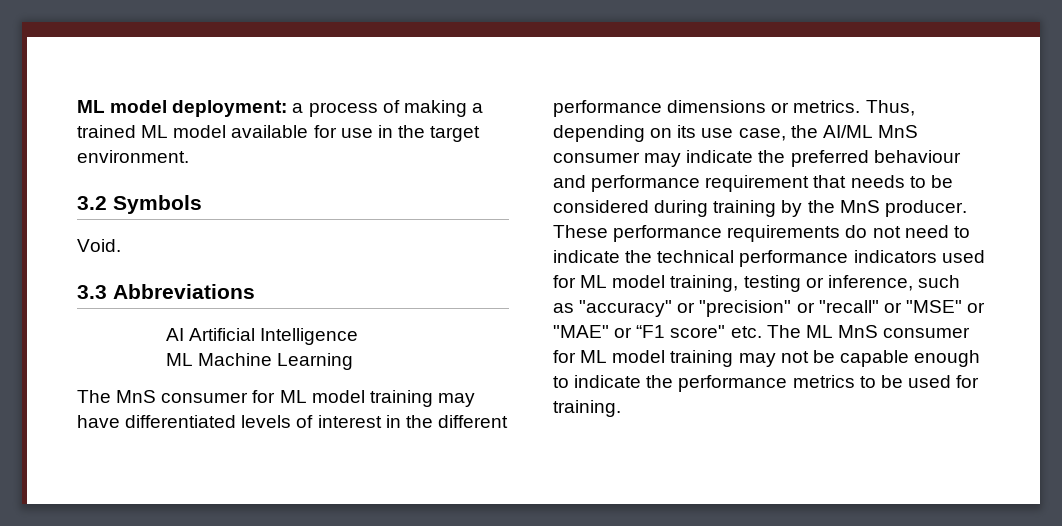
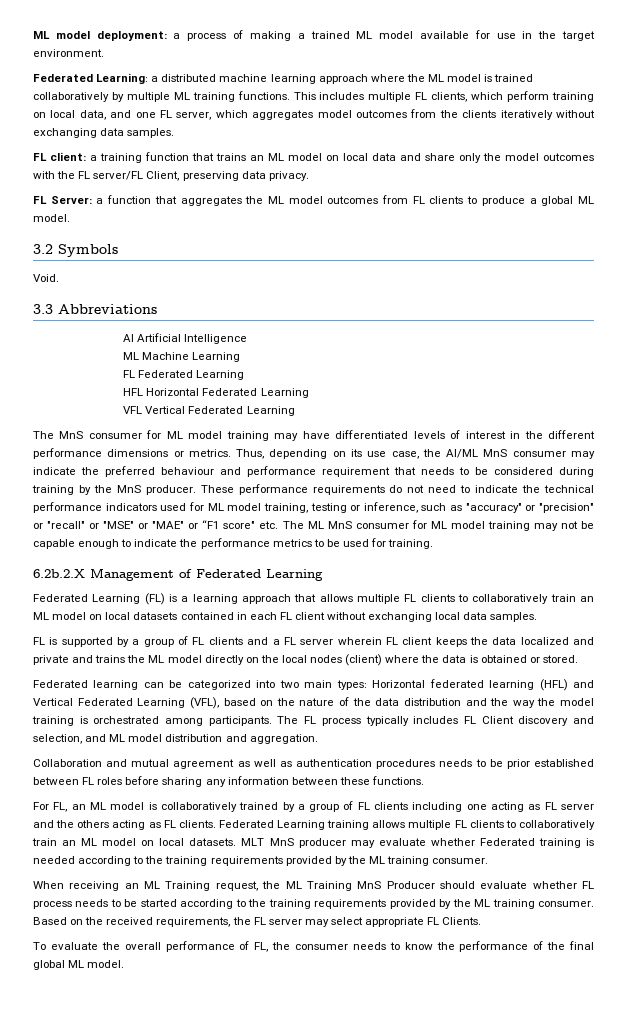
(189, 156) none -> [33,73,534,84] [33,91,594,102] [33,109,595,120] [33,128,175,138] [33,152,594,163] [33,171,309,181] [33,195,594,206] [33,214,70,222] // Federated Learning: a distributed machine learning approach where the ML model is trained collaboratively by multiple ML training functions. This includes multiple FL clients, which perform training on local data, and one FL server, which aggregates model outcomes from the clients iteratively without exchanging data samples. // FL client: a training function that trains an ML model on local data and share only the model outcomes with the FL server/FL Client, preserving data privacy. // FL Server: a function that aggregates the ML model outcomes from FL clients to produce a global ML model.
(354, 361) none -> [123,370,245,380] [123,388,309,398] [123,406,295,416] // FL Federated Learning // HFL Horizontal Federated Learning // VFL Vertical Federated Learning
(621, 408) none -> [33,568,323,581] [33,593,594,605] [33,612,538,622] [33,636,595,647] [33,654,578,666] [33,679,594,691] [33,697,594,709] [32,716,594,726] [33,734,318,744] [33,759,594,769] [33,776,424,787] [33,801,594,812] [33,820,595,830] [32,838,594,848] [33,856,489,866] [33,881,594,891] [33,899,594,909] [33,917,482,927] [33,941,594,952] [33,960,125,970] // 6.2b.2.X Management of Federated Learning // Federated Learning (FL) is a learning approach that allows multiple FL clients to collaboratively train an ML model on local datasets contained in each FL client without exchanging local data samples. // FL is supported by a group of FL clients and a FL server wherein FL client keeps the data localized and private and trains the ML model directly on the local nodes (client) where the data is obtained or stored. // Federated learning can be categorized into two main types: Horizontal federated learning (HFL) and Vertical Federated Learning (VFL), based on the nature of the data distribution and the way the model training is orchestrated among participants. The FL process typically includes FL Client discovery and selection, and ML model distribution and aggregation. // Collaboration and mutual agreement as well as authentication procedures needs to be prior established between FL roles before sharing any information between these functions. // For FL, an ML model is collaboratively trained by a group of FL clients including one acting as FL server and the others acting as FL clients. Federated Learning training allows multiple FL clients to collaboratively train an ML model on local datasets. MLT MnS producer may evaluate whether Federated training is needed according to the training requirements provided by the ML training consumer. // When receiving an ML Training request, the ML Training MnS Producer should evaluate whether FL process needs to be started according to the training requirements provided by the ML training consumer. Based on the received requirements, the FL server may select appropriate FL Clients. // To evaluate the overall performance of FL, the consumer needs to know the performance of the final global ML model.

